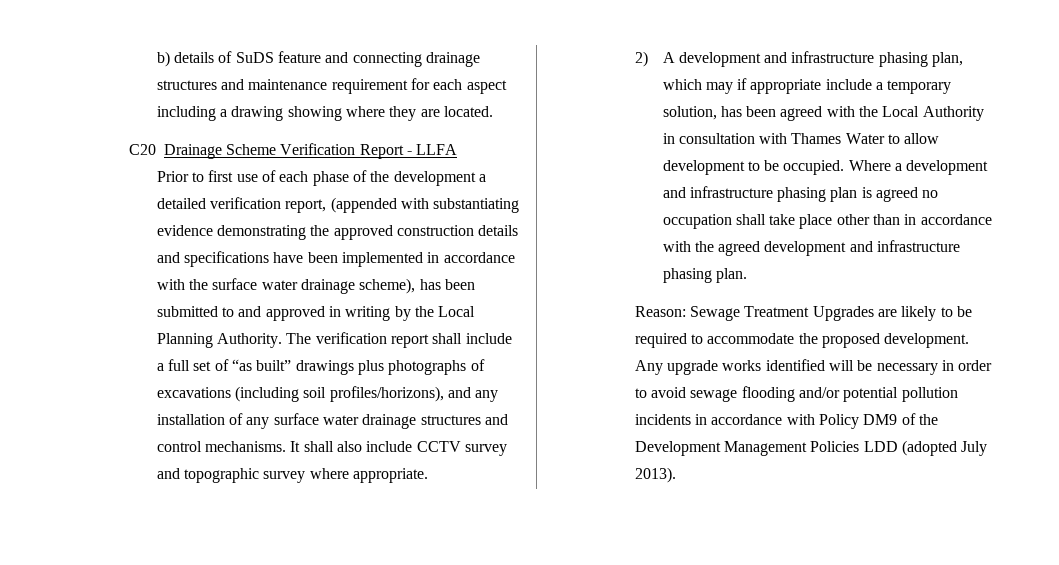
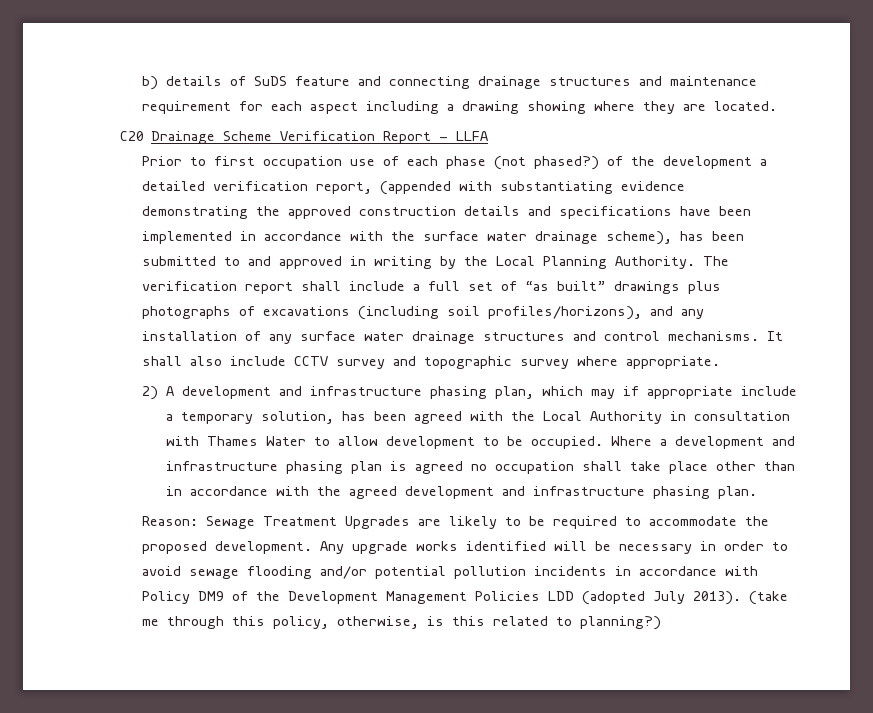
(234, 176) none -> [263,156,343,169] occupation
(349, 178) none -> [494,156,600,170] (not phased?)
(676, 475) none -> [749,591,789,605] [142,616,662,630] (take me through this policy, otherwise, is this related to planning?)

